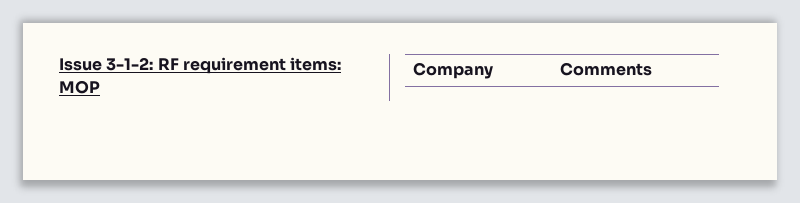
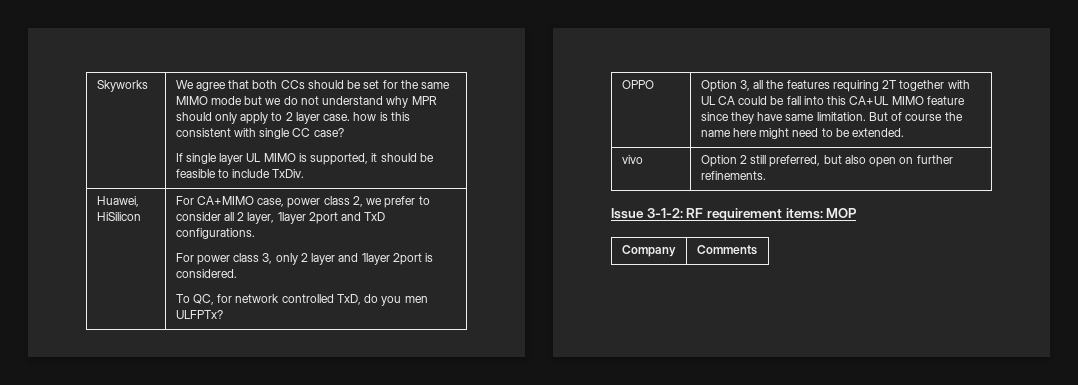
(59, 64) none -> [96,80,148,92] [175,80,451,91] [175,96,437,108] [175,112,410,124] [175,128,344,139] [175,153,434,165] [175,169,305,178] [96,196,139,207] [96,212,141,221] [175,196,430,208] [175,212,386,224] [175,228,255,239] [175,253,434,265] [175,269,237,278] [175,294,428,306] [175,310,223,319] [621,80,654,89] [700,80,970,92] [700,96,965,105] [700,112,963,124] [700,128,905,139] [621,155,643,164] [700,155,953,167] [700,171,766,180] Skyworks | We agree that both CCs should be set for the same MIMO mode but we do not understand why MPR should only apply to 2 layer case. how is this consistent with single CC case? // If single layer UL MIMO is supported, it should be feasible to include TxDiv. // Huawei, HiSilicon | For CA+MIMO case, power class 2, we prefer to consider all 2 layer, 1layer 2port and TxD configurations. // For power class 3, only 2 layer and 1layer 2port is considered. // To QC, for network controlled TxD, do you men ULFPTx? // OPPO | Option 3, all the features requiring 2T together with UL CA could be fall into this CA+UL MIMO feature since they have same limitation. But of course the name here might need to be extended. // vivo | Option 2 still preferred, but also open on further refinements. //

